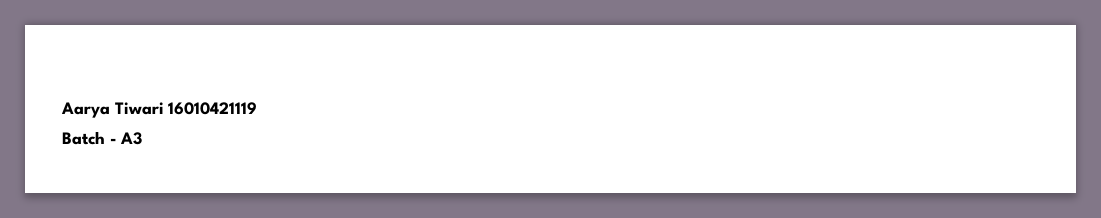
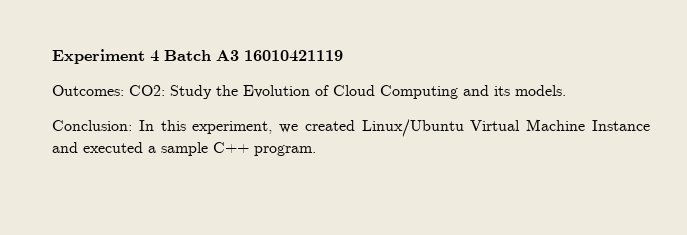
[61,102,258,118] [62,131,143,145] Aarya Tiwari 16010421119 // Batch - A3 -> [52,49,343,64] [52,85,566,99] [52,119,650,137] [52,142,316,156] Experiment 4 Batch A3 16010421119 // Outcomes: CO2: Study the Evolution of Cloud Computing and its models. // Conclusion: In this experiment, we created Linux/Ubuntu Virtual Machine Instance and executed a sample C++ program.

